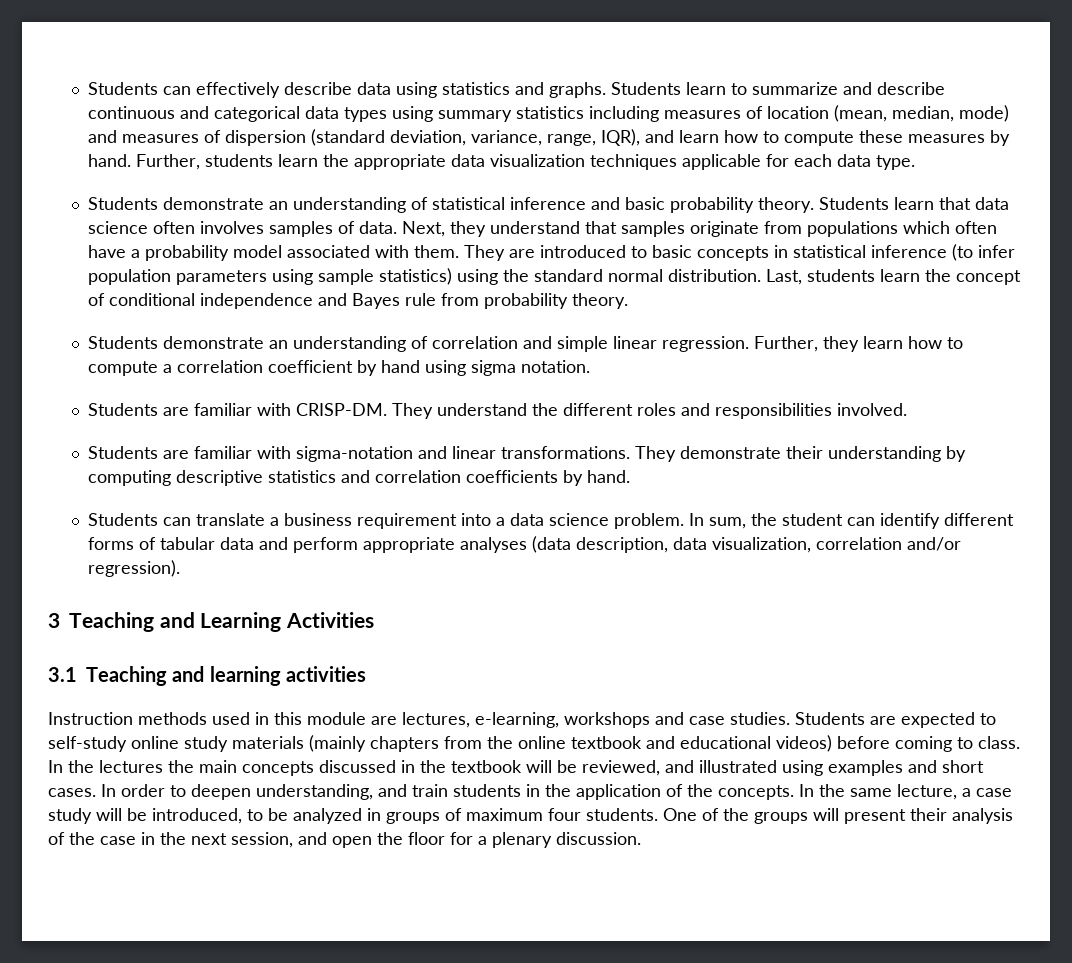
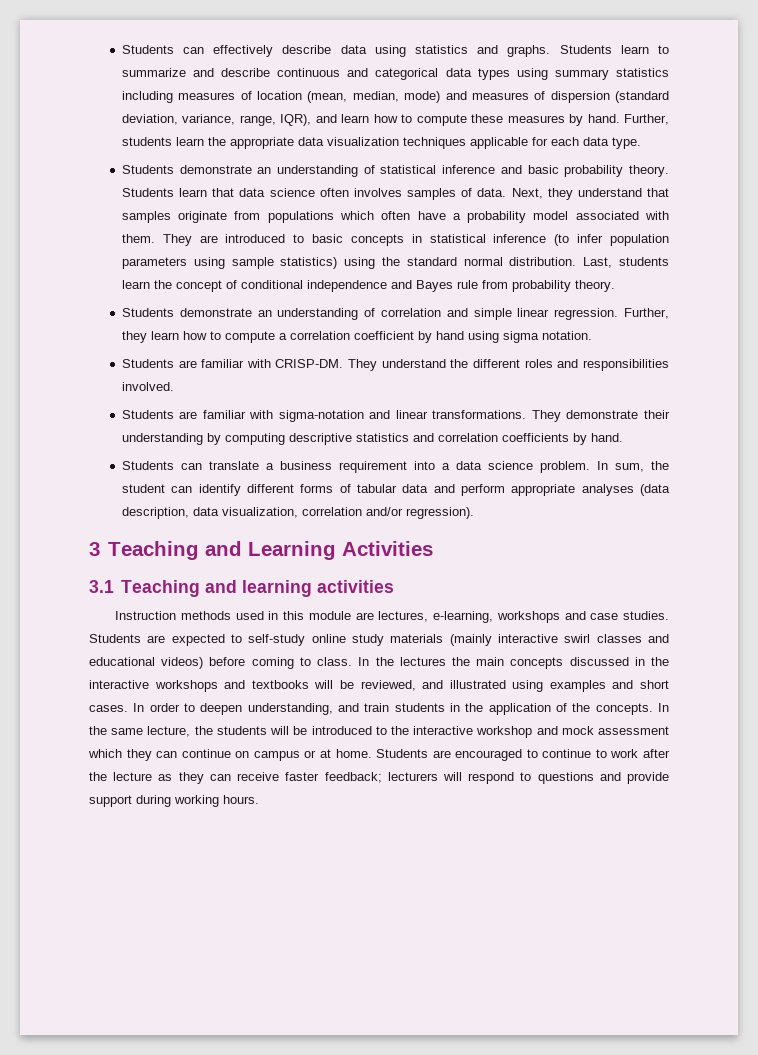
[370,736,642,752] chapters from the online textbook -> [498,634,642,643] interactive swirl classes
[451,760,522,773] textbook -> [89,680,309,692] interactive workshops and textbooks
[962,788,1012,797] [48,808,1013,824] [48,832,641,848] a case study will be introduced, to be analyzed in groups of maximum four students. One of the groups will present their analysis of the case in the next session, and open the floor for a plenary discussion. -> [194,726,669,738] [88,749,670,761] [89,772,669,784] [89,795,259,807] the students will be introduced to the interactive workshop and mock assessment which they can continue on campus or at home. Students are encouraged to continue to work after the lecture as they can receive faster feedback; lecturers will respond to questions and provide support during working hours.

